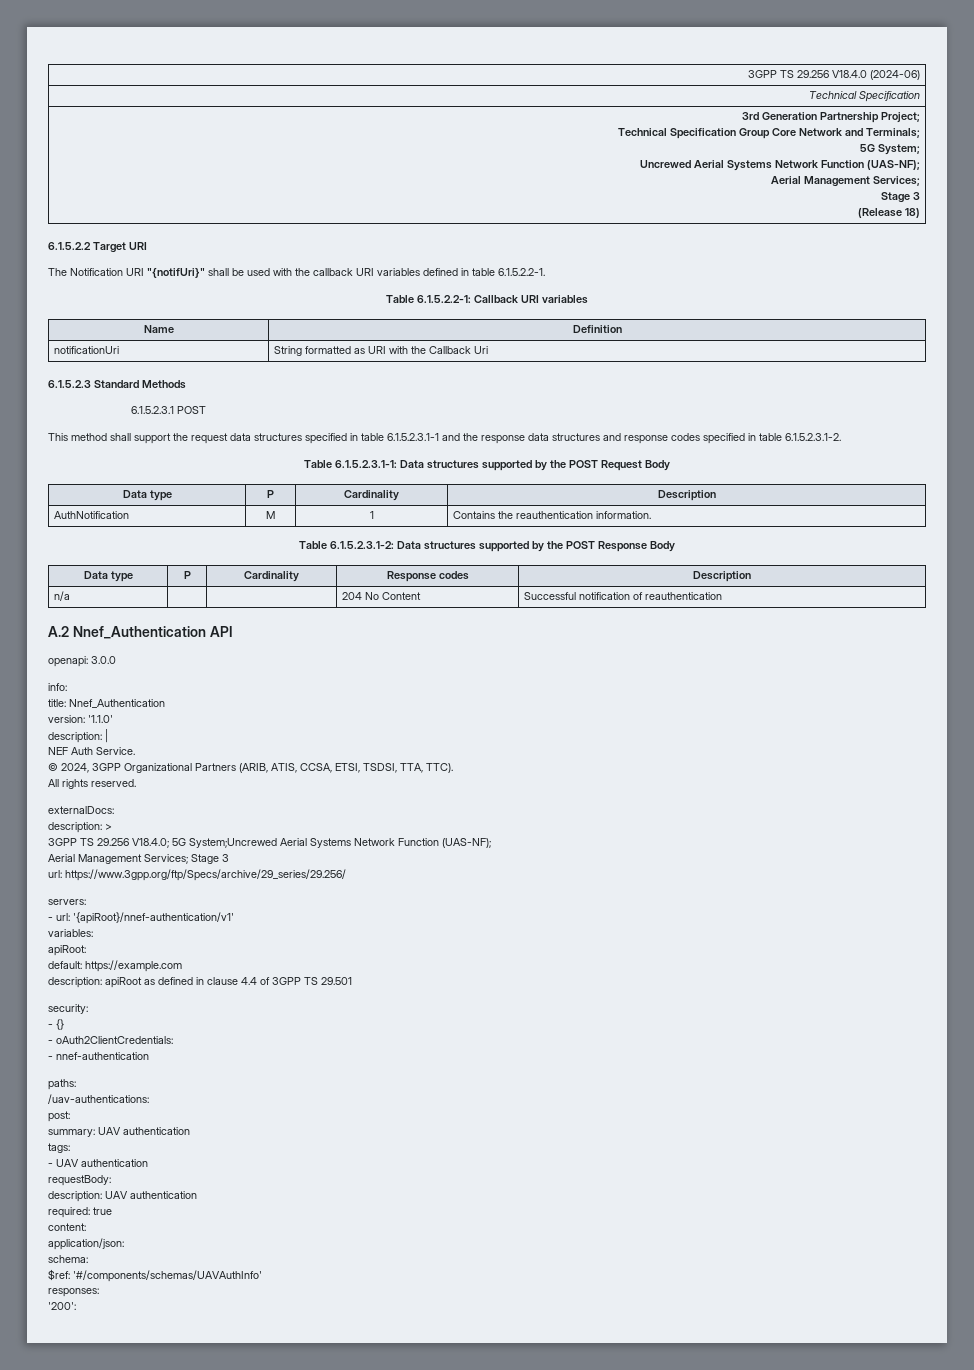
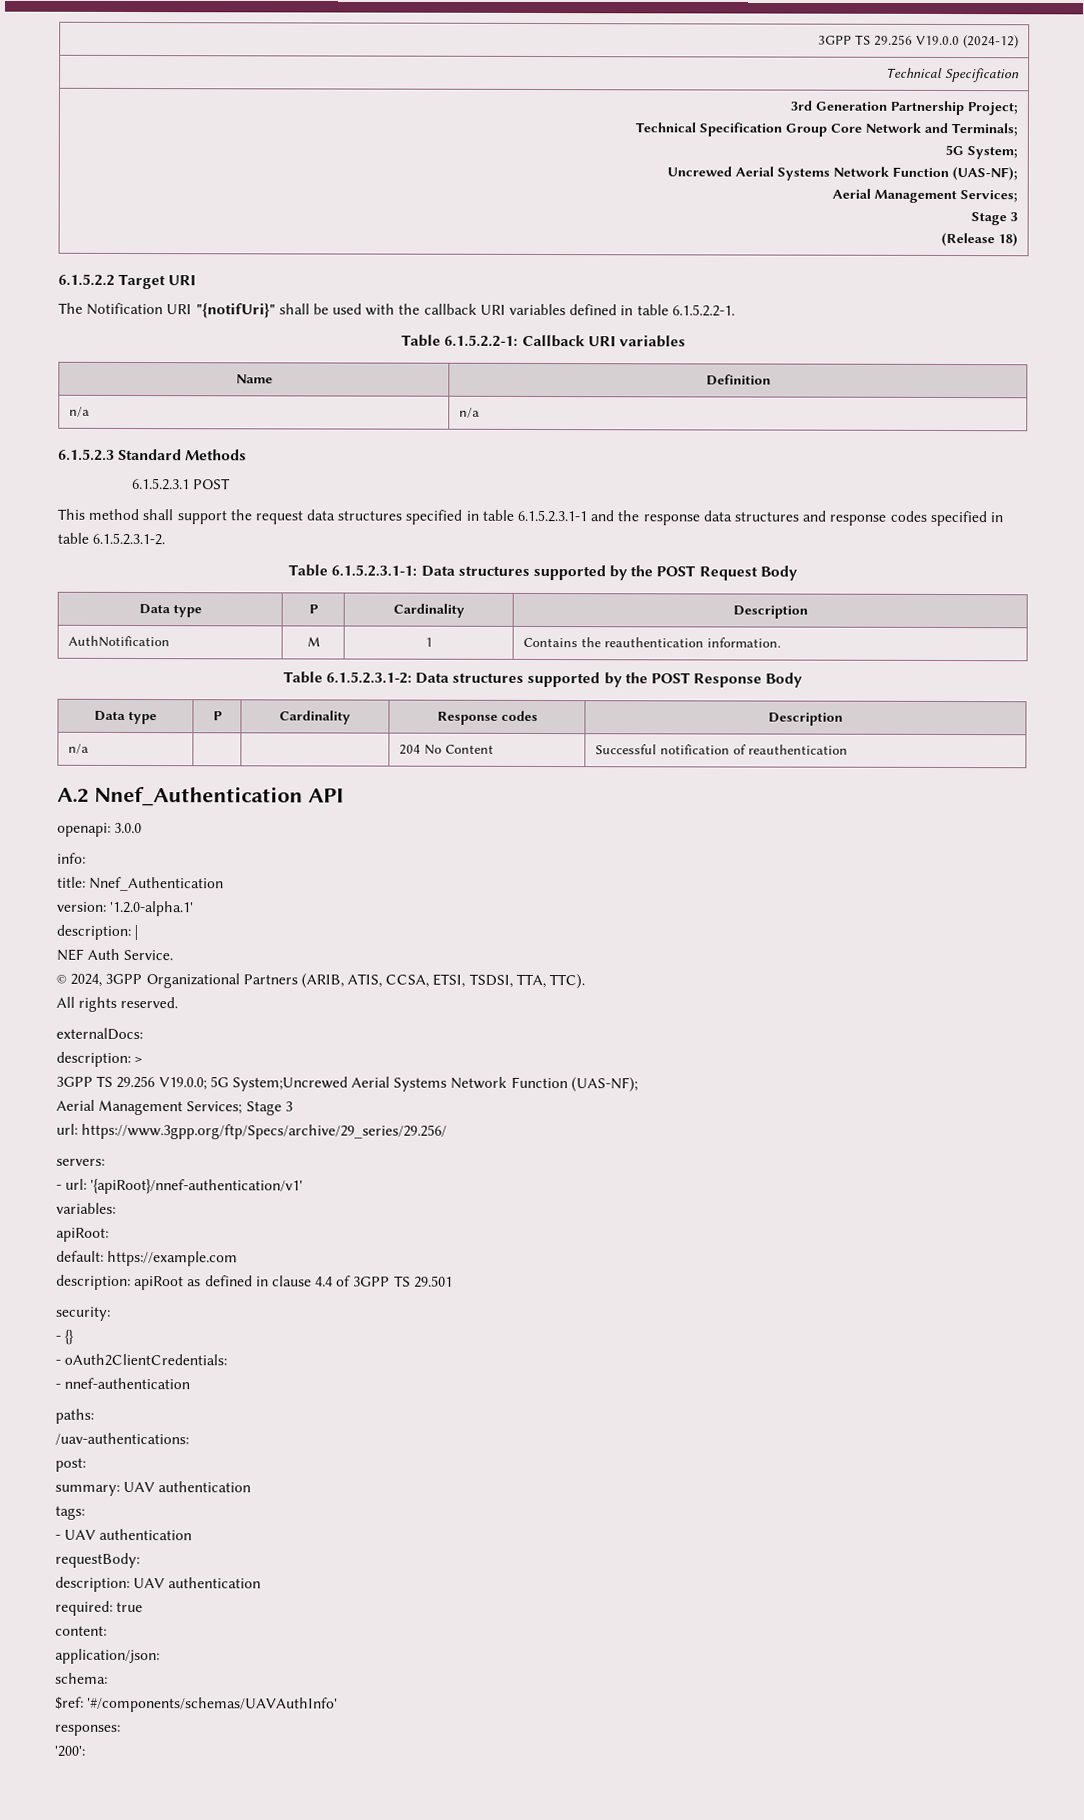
[747,70,920,80] 3GPP TS 29.256 V18.4.0 (2024-06) -> [818,34,1020,49] 3GPP TS 29.256 V19.0.0 (2024-12)
[54,346,120,354] [274,346,489,356] notificationUri | String formatted as URI with the Callback Uri -> [68,406,90,417] [458,407,480,418] n/a | n/a
[88,715,113,723] '1.1.0' -> [109,900,195,917] '1.2.0-alpha.1'
[132,838,169,848] V18.4.0; -> [158,1077,207,1091] V19.0.0;

